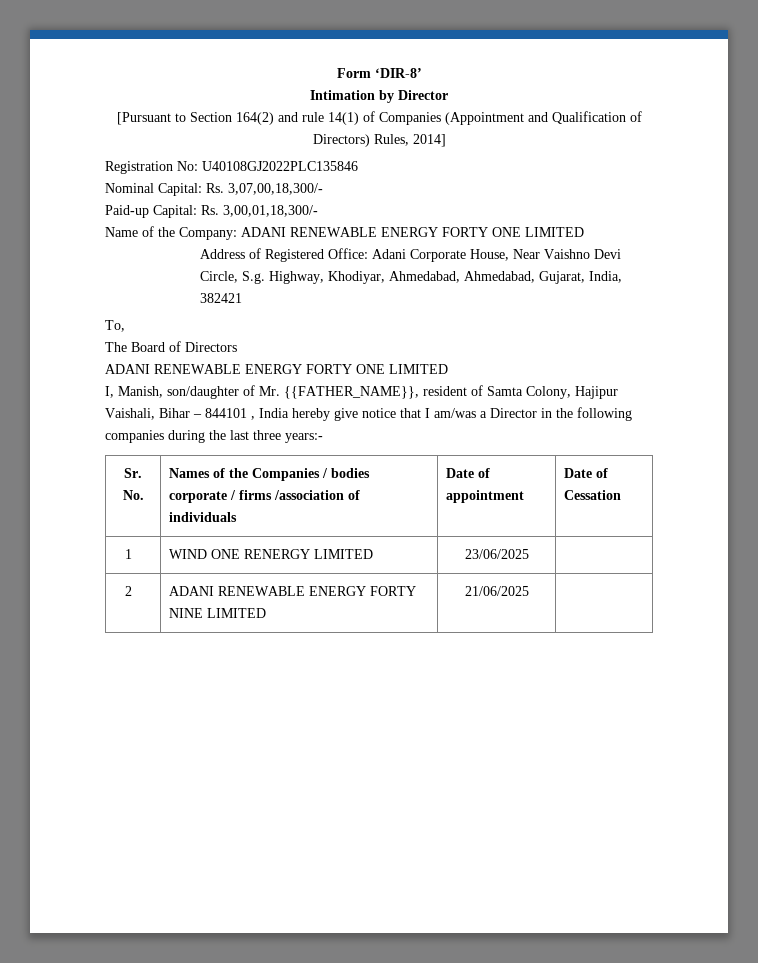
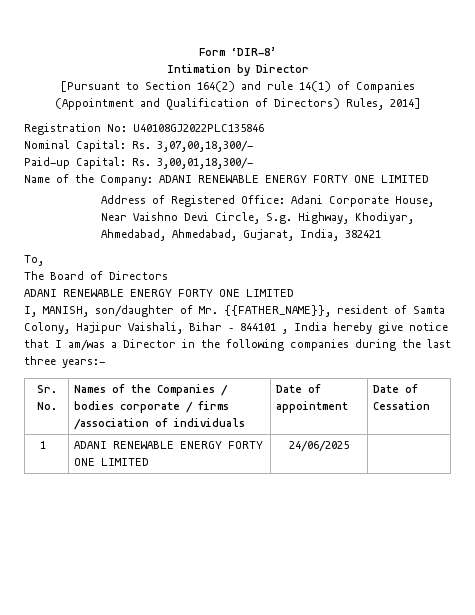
[118,386,163,398] Manish, -> [43,306,89,317] MANISH,
[169,549,374,559] [464,549,529,559] [125,586,133,596] [169,586,417,596] [169,608,267,618] [464,586,529,596] | WIND ONE RENERGY LIMITED | 23/06/2025 | // 2 | ADANI RENEWABLE ENERGY FORTY NINE LIMITED | 21/06/2025 -> [74,441,264,449] [74,458,150,466] [289,440,349,452] | ADANI RENEWABLE ENERGY FORTY ONE LIMITED | 24/06/2025

